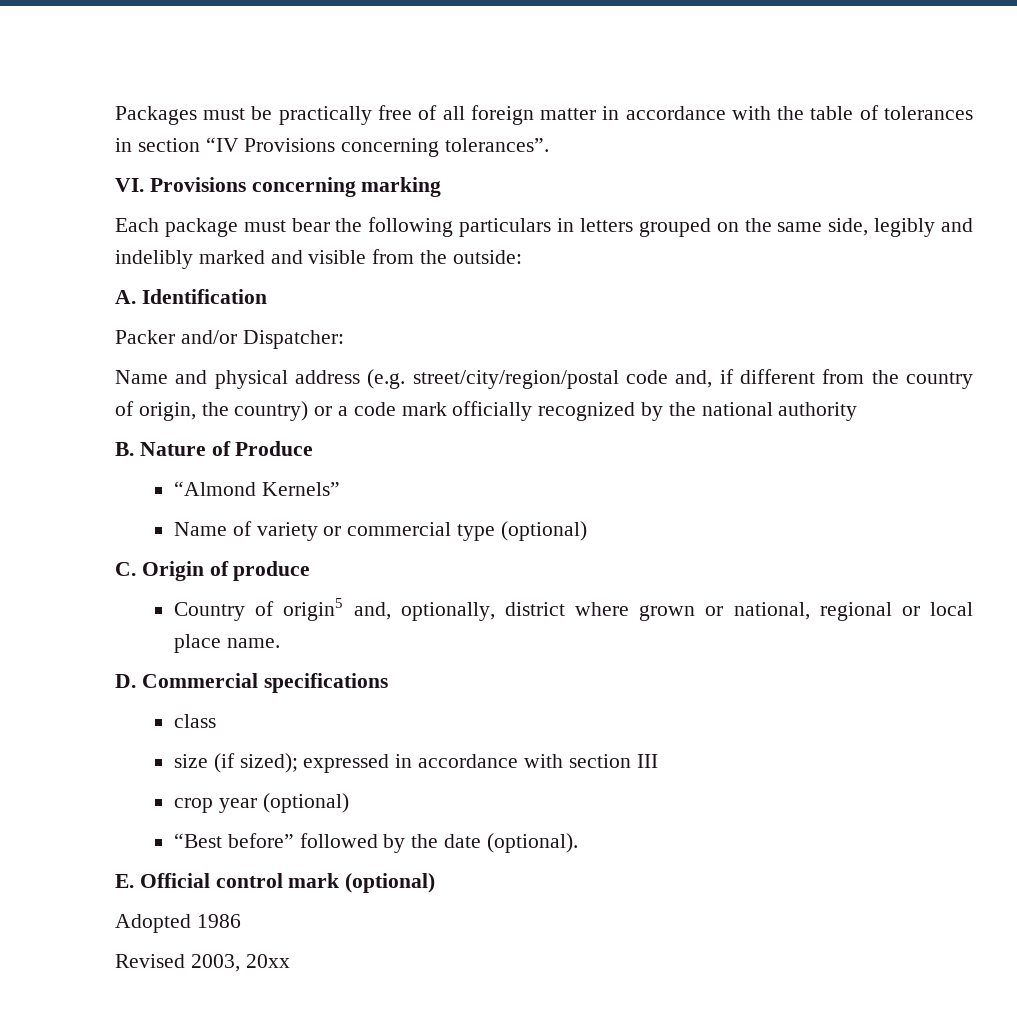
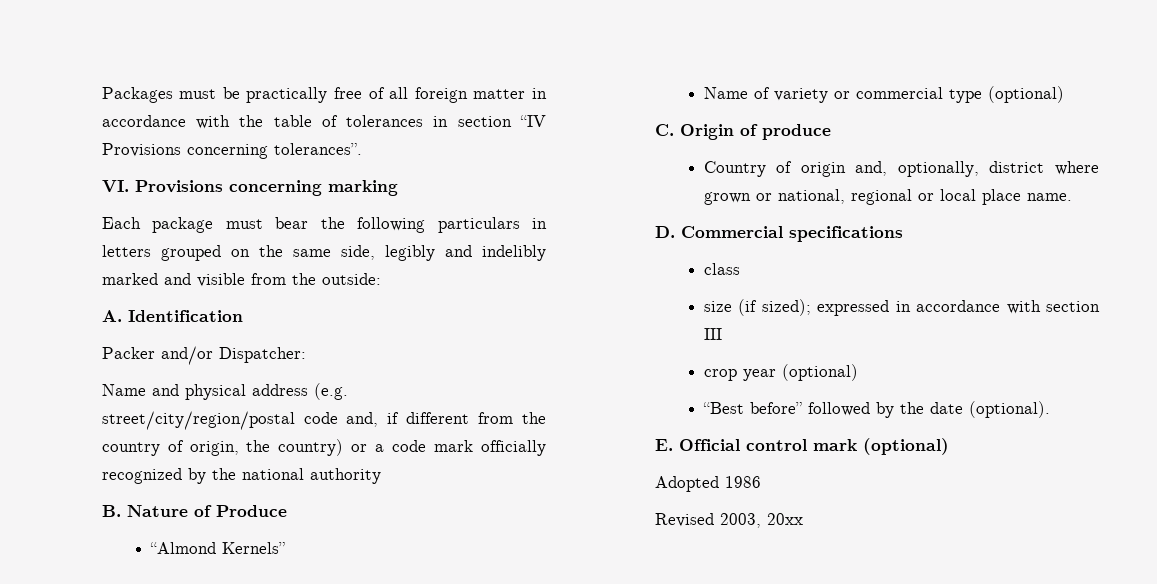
[283,598,344,621] origin5 -> [800,162,846,177] origin

